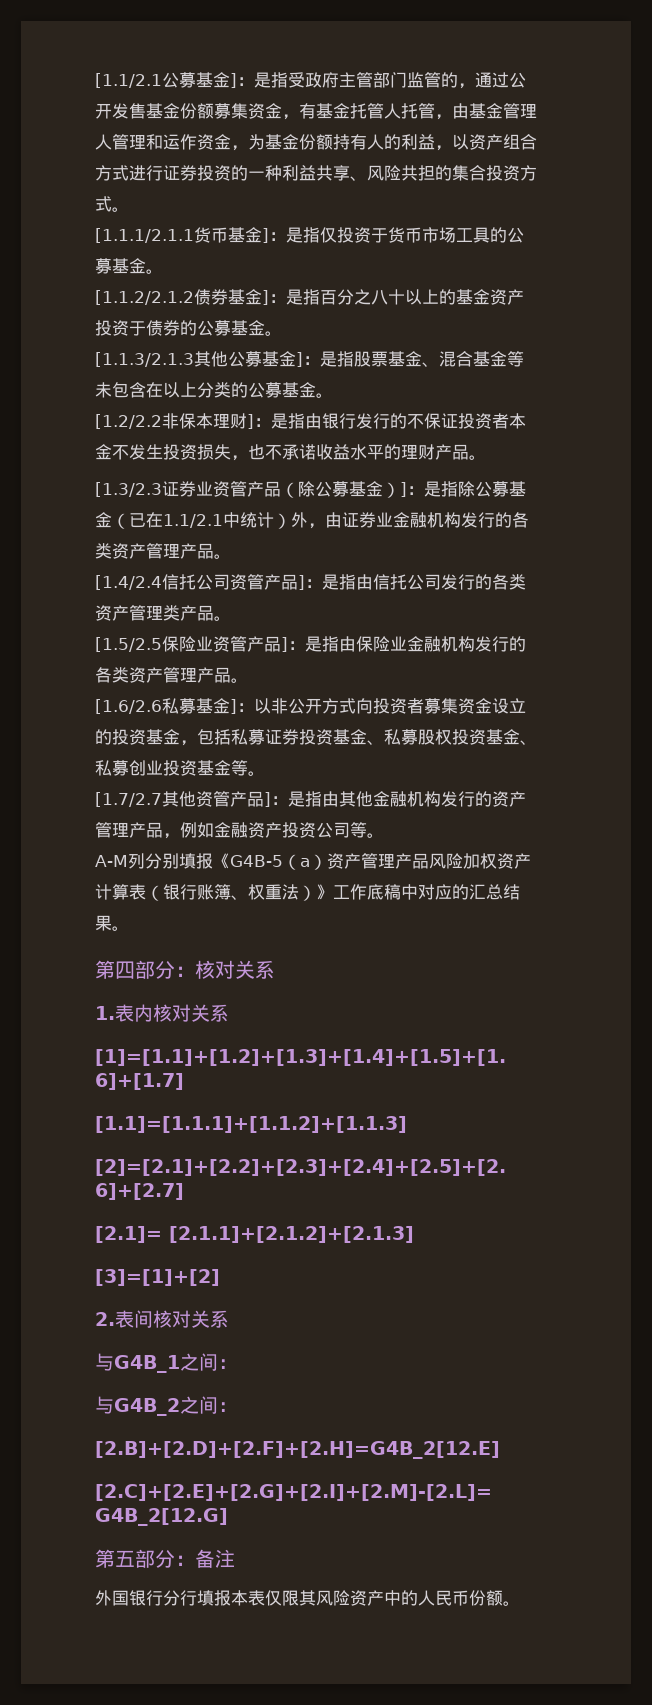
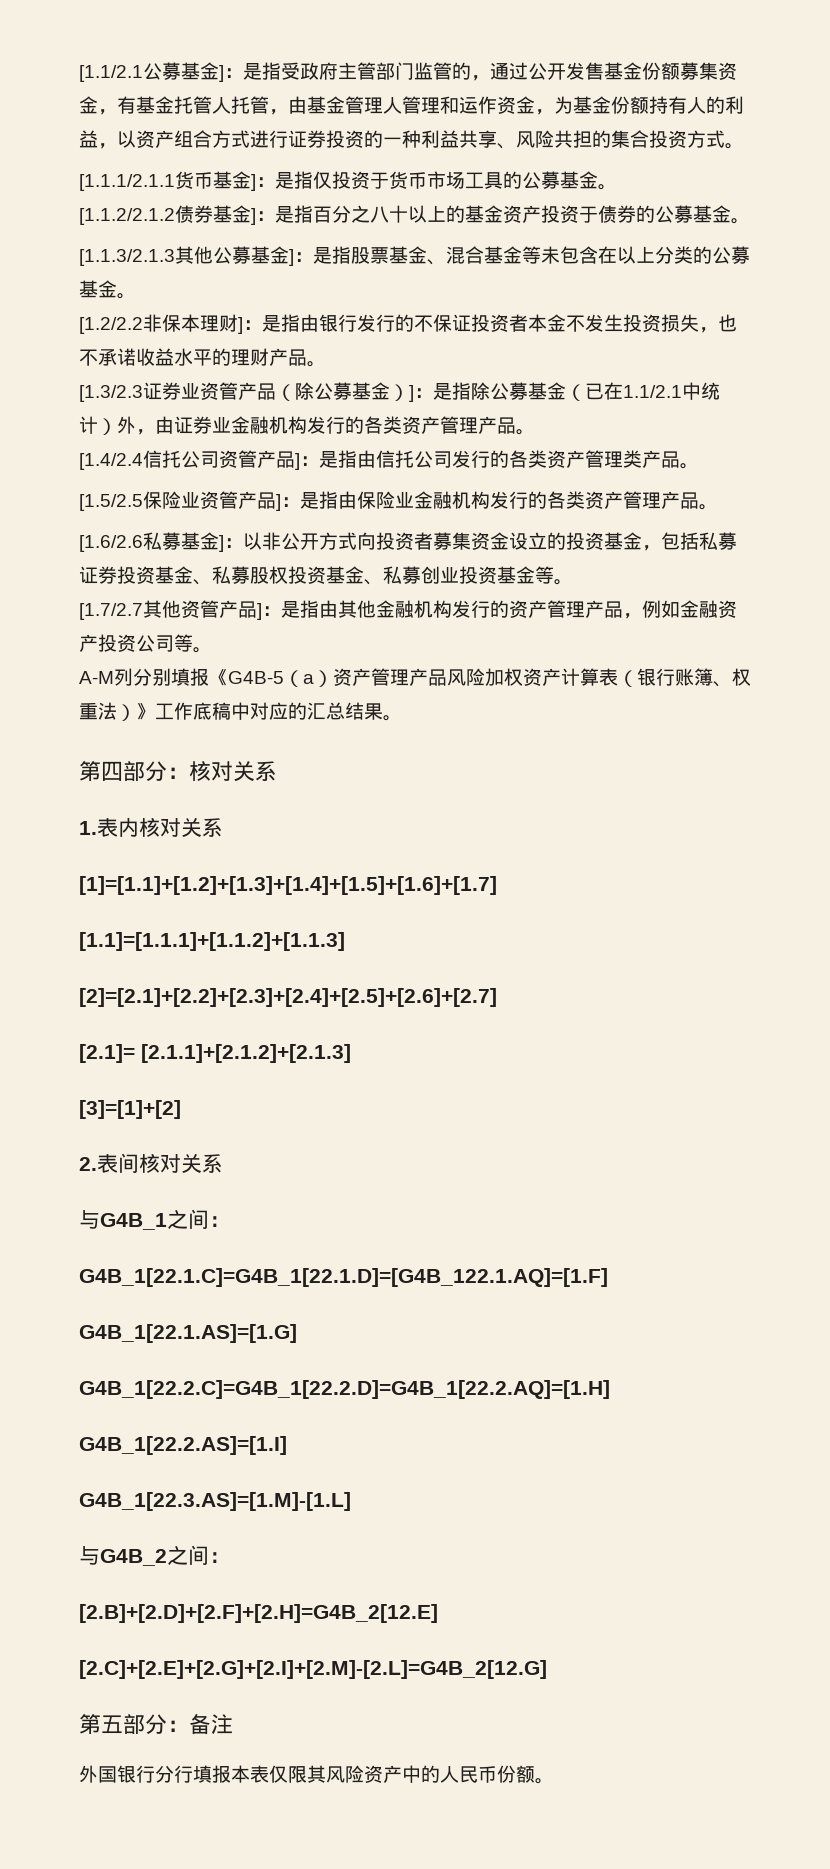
(237, 1364) none -> [79,1268,608,1287] [79,1324,297,1343] [79,1380,610,1399] [79,1436,287,1455] [79,1492,351,1511] // G4B_1[22.1.C]=G4B_1[22.1.D]=[G4B_122.1.AQ]=[1.F] // G4B_1[22.1.AS]=[1.G] // G4B_1[22.2.C]=G4B_1[22.2.D]=G4B_1[22.2.AQ]=[1.H] // G4B_1[22.2.AS]=[1.I] // G4B_1[22.3.AS]=[1.M]-[1.L]

